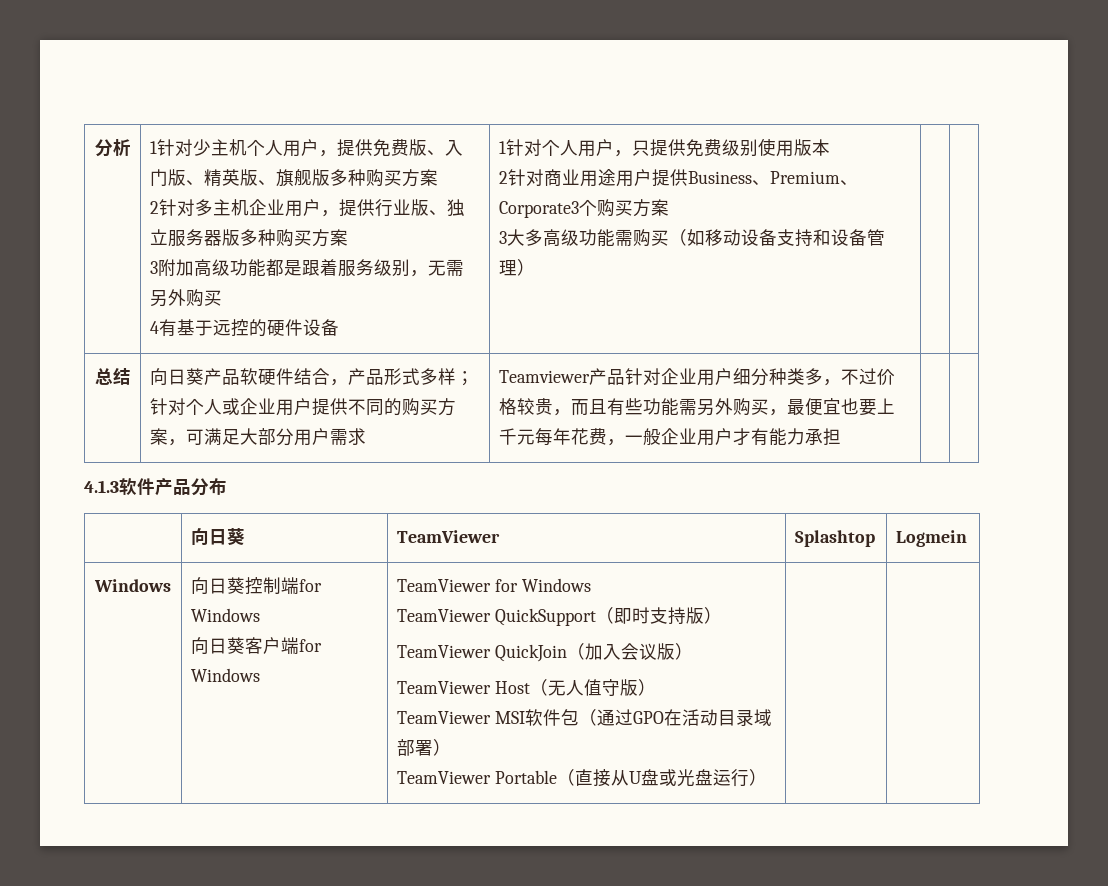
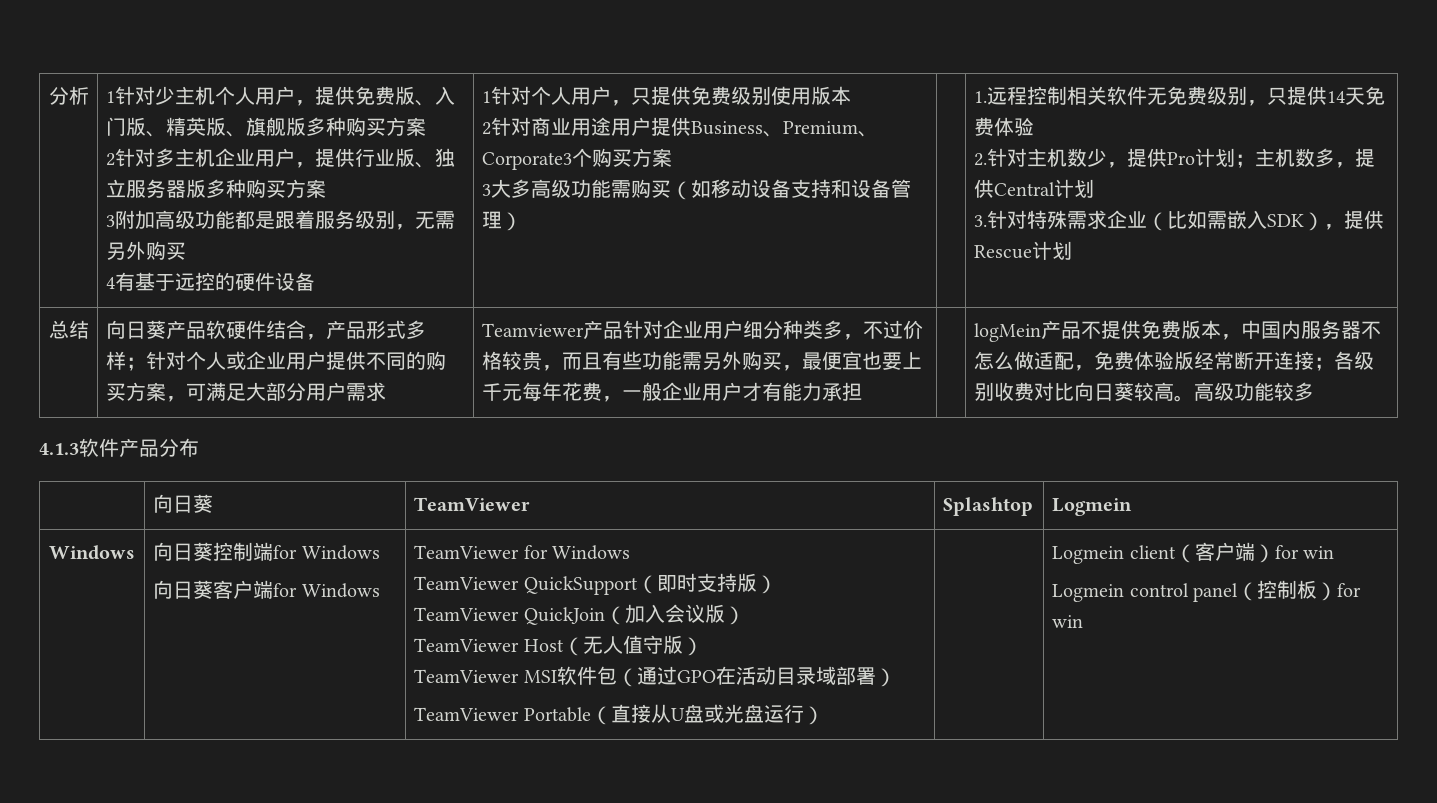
(536, 267) none -> [974,86,1386,106] [974,117,1035,136] [974,148,1376,168] [974,179,1095,198] [974,210,1385,231] [974,241,1073,260] 1.远程控制相关软件无免费级别，只提供14天免费体验 // 2.针对主机数少，提供Pro计划；主机数多，提供Central计划 // 3.针对特殊需求企业（比如需嵌入SDK），提供Rescue计划
(842, 436) none -> [974,320,1382,342] [974,351,1375,371] [974,382,1315,402] logMein产品不提供免费版本，中国内服务器不怎么做适配，免费体验版经常断开连接；各级别收费对比向日葵较高。高级功能较多
(767, 777) none -> [1052,542,1335,564] [1052,580,1362,602] [1052,615,1084,628] Logmein client（客户端）for win // Logmein control panel（控制板）for win

